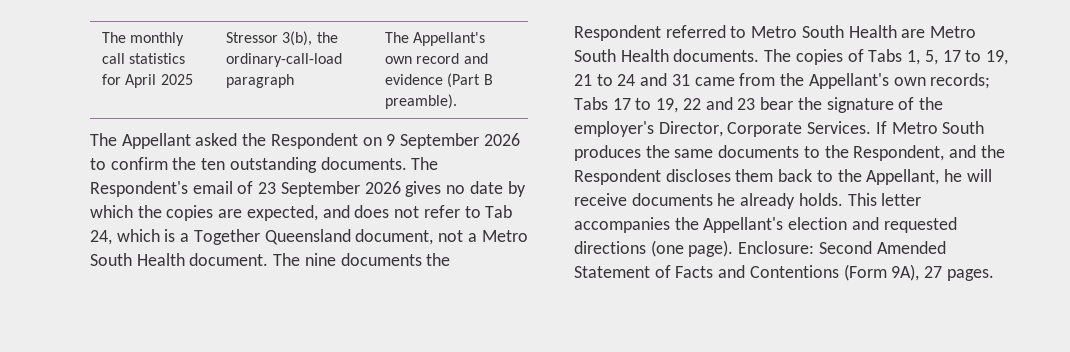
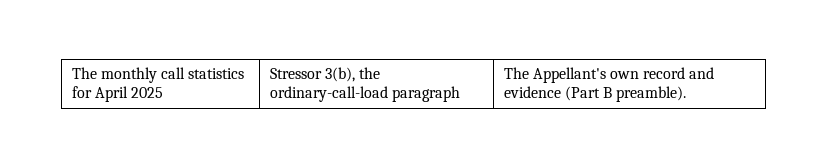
[90,133,520,149] [90,157,439,173] [90,181,526,197] [90,205,513,221] [90,229,528,245] [90,253,451,266] [574,25,977,41] [574,49,1008,65] [574,73,991,89] [574,97,943,113] [574,121,985,137] [574,145,1005,161] [574,169,992,185] [574,193,922,209] [574,217,957,233] [574,240,946,257] [574,264,994,281] // The Appellant asked the Respondent on 9 September 2026 to confirm the ten outstanding documents. The Respondent's email of 23 September 2026 gives no date by which the copies are expected, and does not refer to Tab 24, which is a Together Queensland document, not a Metro South Health document. The nine documents the Respondent referred to Metro South Health are Metro South Health documents. The copies of Tabs 1, 5, 17 to 19, 21 to 24 and 31 came from the Appellant's own records; Tabs 17 to 19, 22 and 23 bear the signature of the employer's Director, Corporate Services. If Metro South produces the same documents to the Respondent, and the Respondent discloses them back to the Appellant, he will receive documents he already holds. This letter accompanies the Appellant's election and requested directions (one page). Enclosure: Second Amended Statement of Facts and Contentions (Form 9A), 27 pages. -> (687, 94) none

